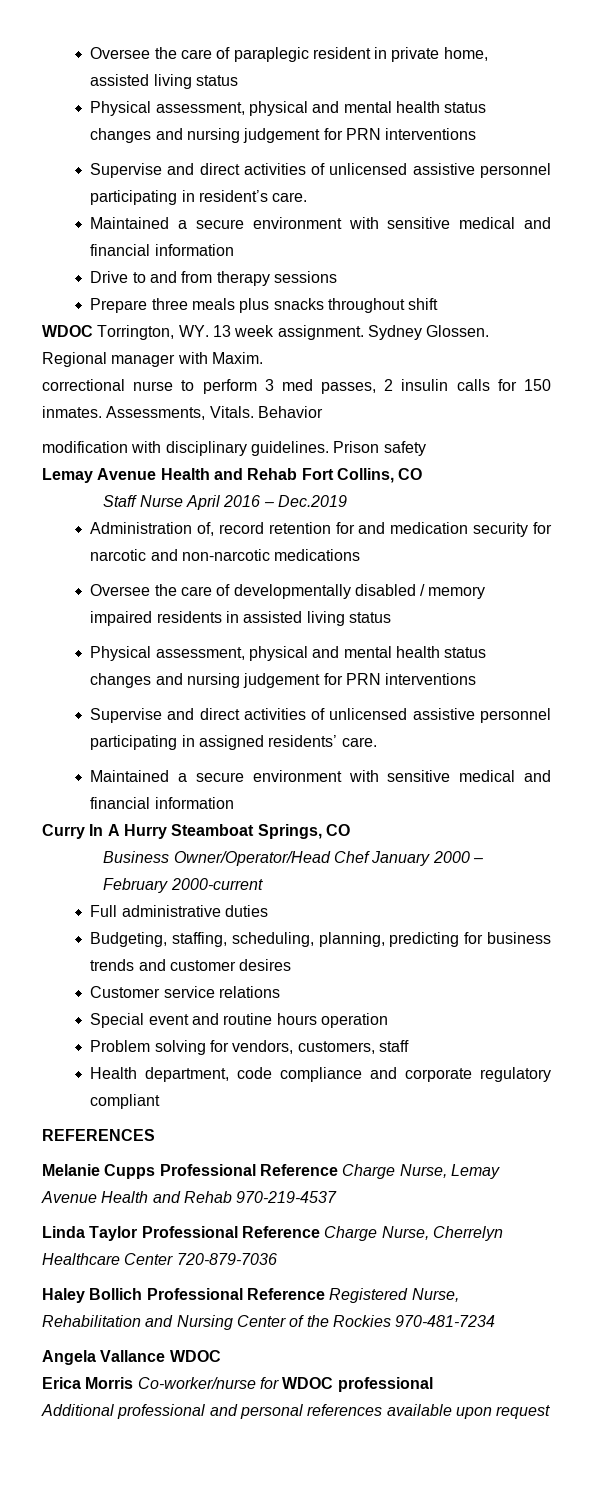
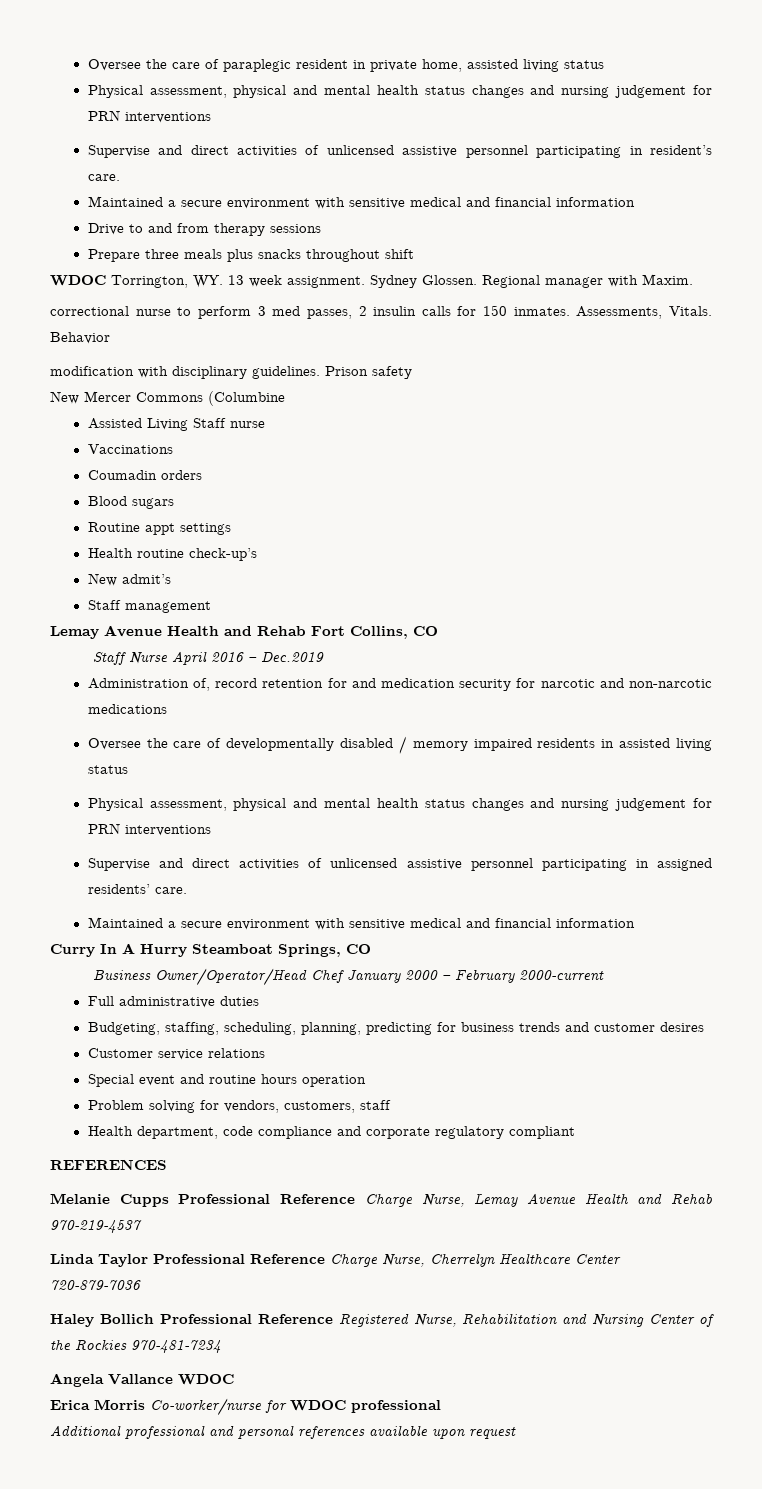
(426, 448) none -> [50,391,285,406] [87,418,265,431] [87,444,173,454] [87,470,202,480] [87,496,174,509] [87,522,231,535] [87,548,257,561] [87,573,171,586] [87,600,211,613] // New Mercer Commons (Columbine // Assisted Living Staff nurse // Vaccinations // Coumadin orders // Blood sugars // Routine appt settings // Health routine check-up’s // New admit’s // Staff management

